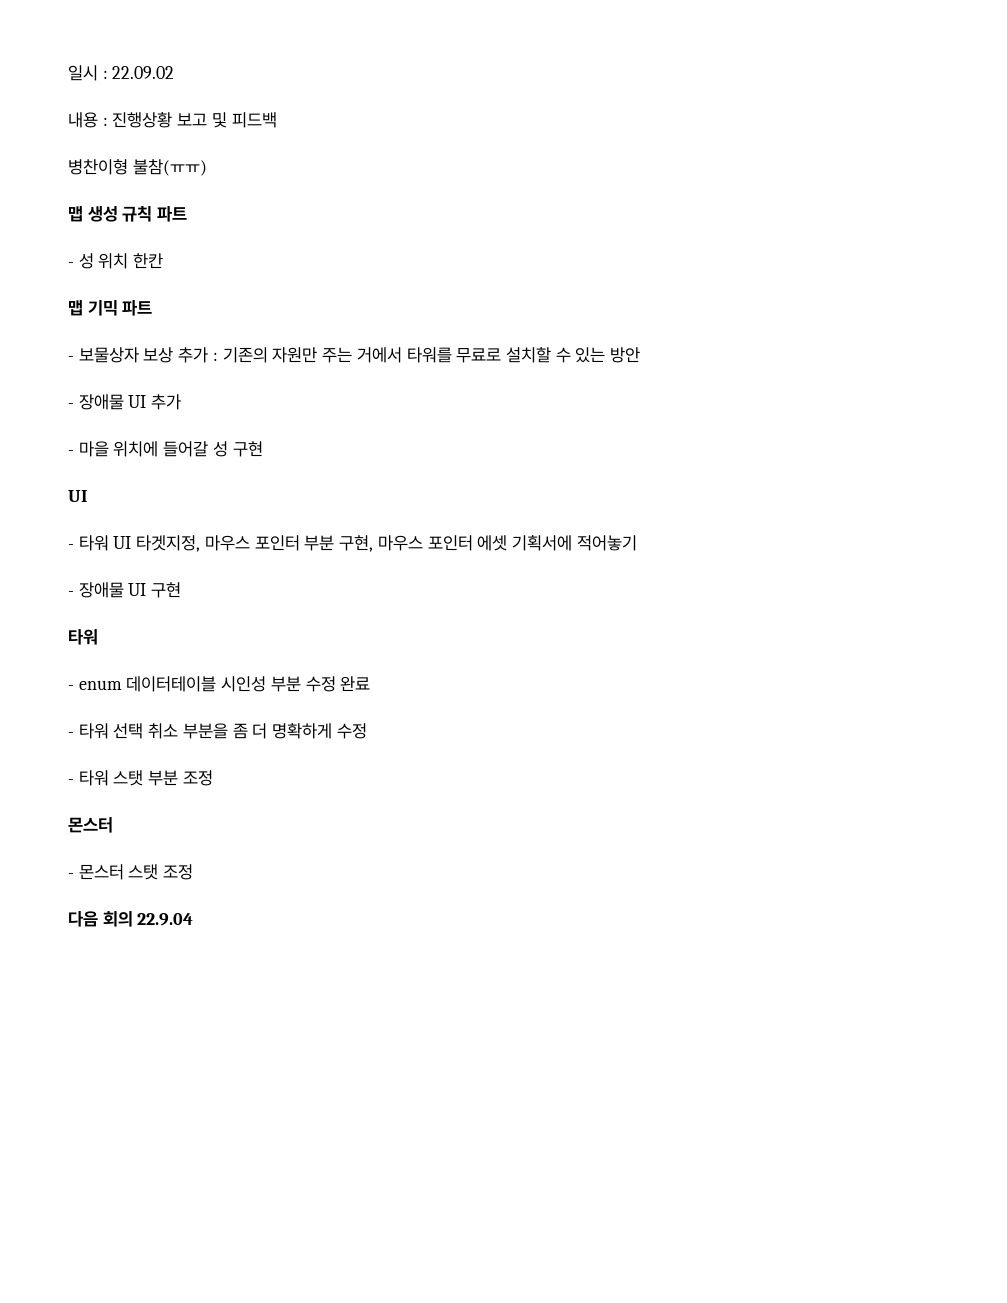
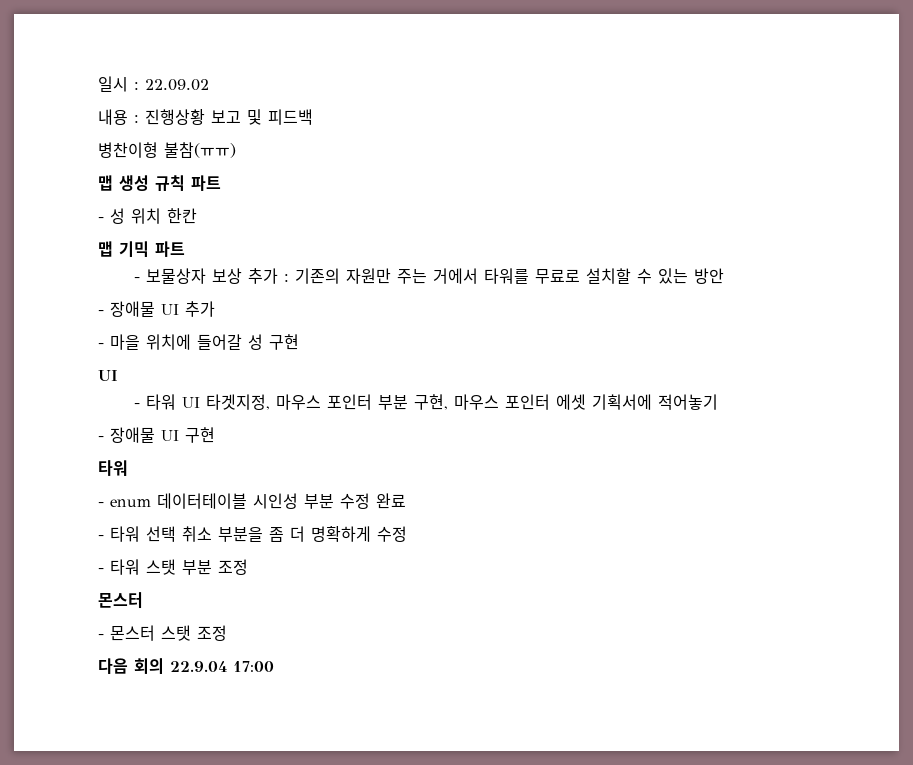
(194, 919) none -> [233,661,274,672] 17:00

